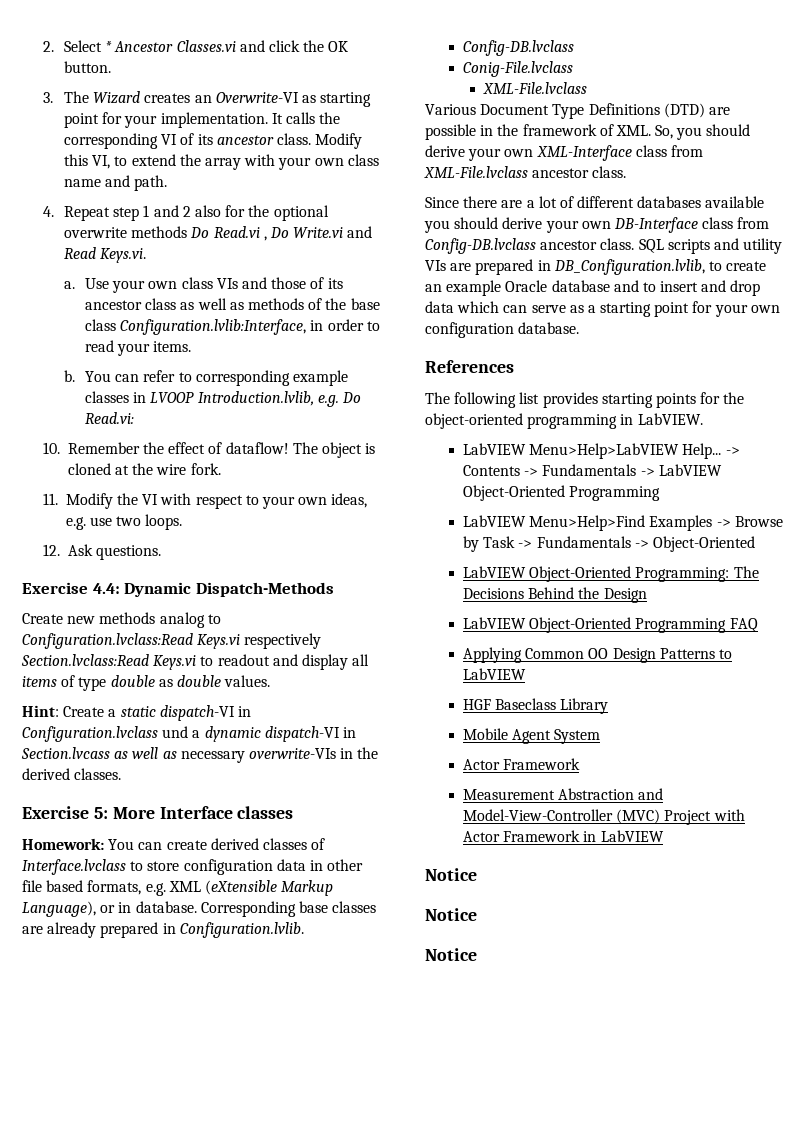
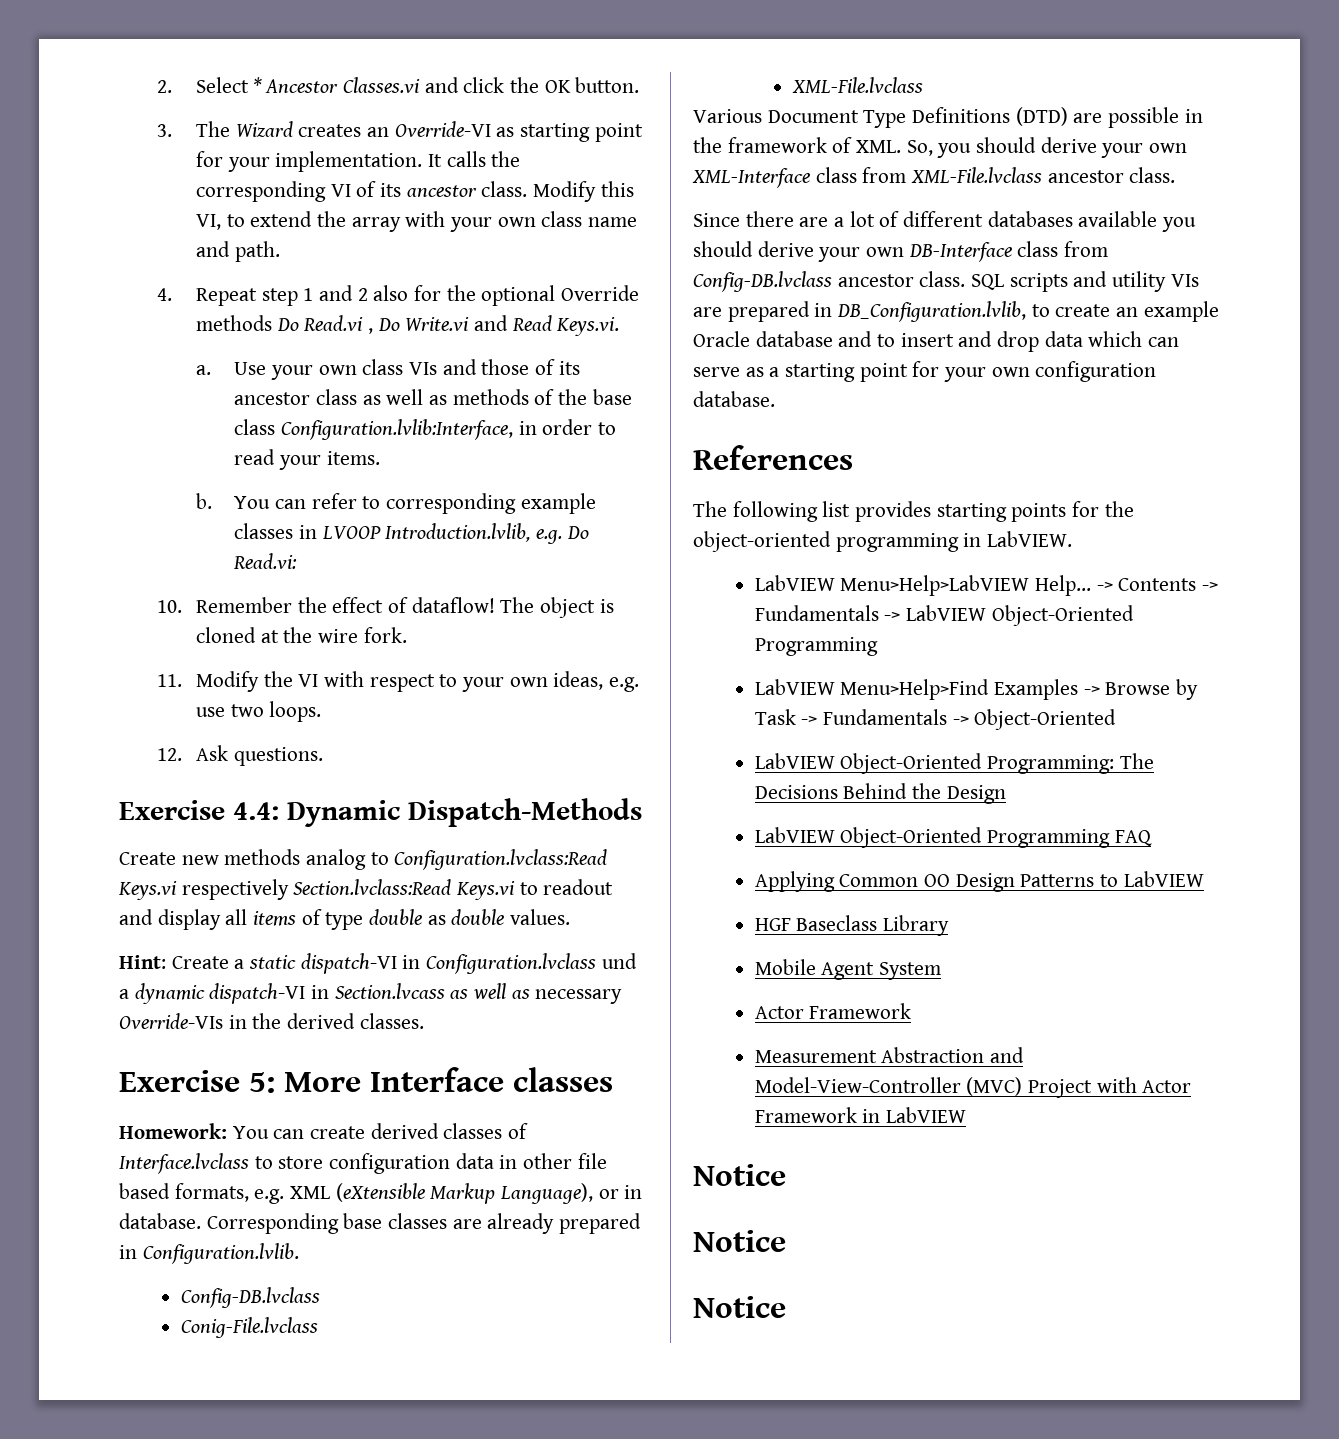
[215,92,299,103] Overwrite-VI -> [394,121,491,137] Override-VI
[64,227,128,238] overwrite -> [560,285,639,301] Override
[248,748,336,759] overwrite-VIs -> [119,1013,223,1029] Override-VIs

